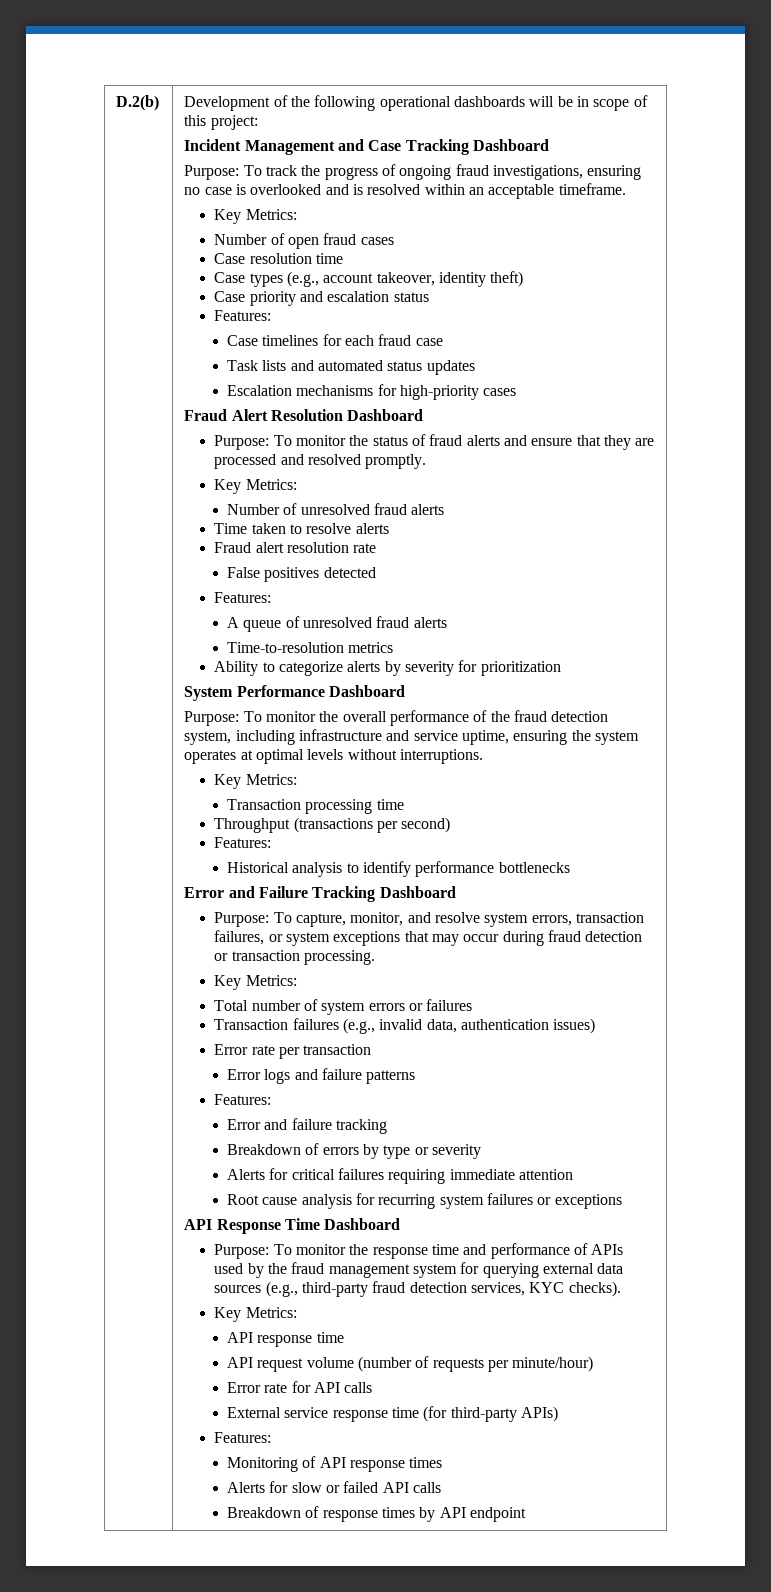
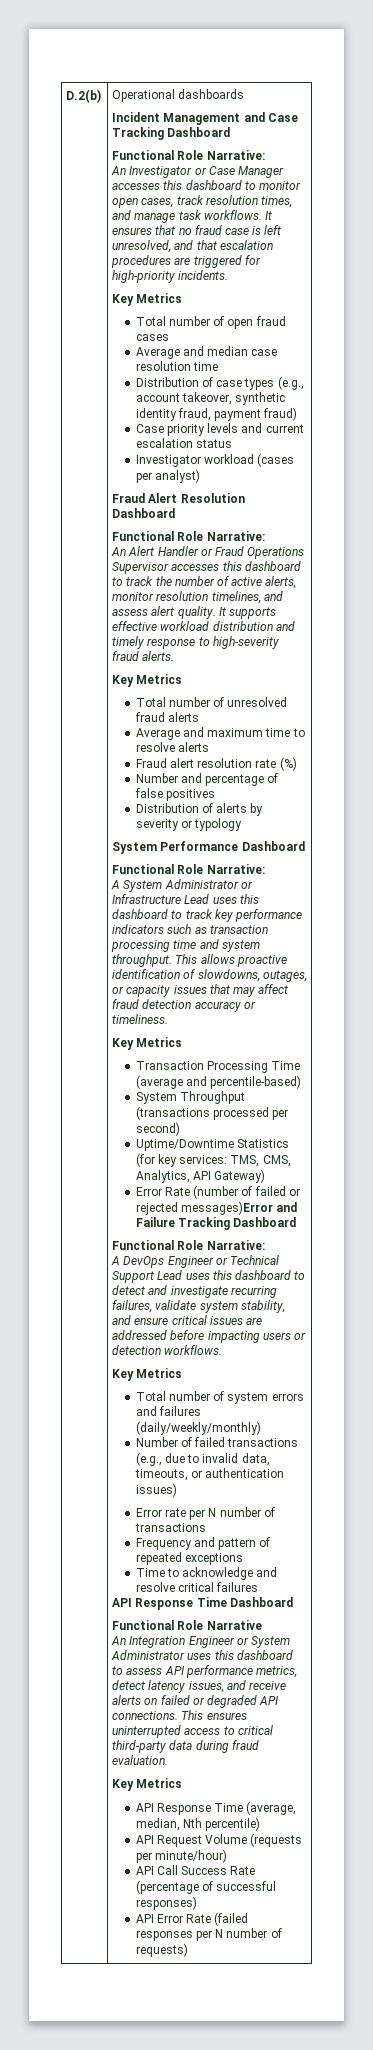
[184,95,648,111] [184,115,258,130] Development of the following operational dashboards will be in scope of this project: -> [112,89,245,102] Operational dashboards
[184,164,642,180] [184,183,626,199] [214,209,297,224] [214,234,268,245] Purpose: To track the progress of ongoing fraud investigations, ensuring no case is overlooked and is resolved within an acceptable timeframe. // Key Metrics: // Number -> [112,150,265,160] [111,166,284,178] [112,180,301,190] [112,195,292,208] [112,210,272,223] [112,225,282,235] [112,240,273,253] [111,255,261,268] [112,270,229,283] [112,293,183,306] [135,316,210,326] Functional Role Narrative: // An Investigator or Case Manager accesses this dashboard to monitor open cases, track resolution times, and manage task workflows. It ensures that no fraud case is left unresolved, and that escalation procedures are triggered for high-priority incidents. // Key Metrics // Total number
[214,253,246,264] Case -> [135,346,278,359] Average and median case
[214,272,246,283] Case -> [135,377,243,387] Distribution of case
[439,271,524,287] identity theft) -> [235,392,286,405] [135,407,298,421] synthetic identity fraud, payment fraud)
[300,291,324,302] and -> [207,423,304,433] levels and current
[214,310,272,321] [227,334,443,346] [227,360,475,375] [227,384,517,400] [184,409,424,421] [214,434,655,450] [214,454,427,469] [214,479,297,494] [227,503,445,515] [214,523,286,534] Features: // Case timelines for each fraud case // Task lists and automated status updates // Escalation mechanisms for high-priority cases // Fraud Alert Resolution Dashboard // Purpose: To monitor the status of fraud alerts and ensure that they are processed and resolved promptly. // Key Metrics: // Number of unresolved fraud alerts // Time taken -> [135,453,295,467] [135,469,200,483] [112,493,245,503] [112,508,176,518] [112,531,265,541] [111,546,305,559] [112,561,301,574] [112,576,297,589] [112,591,283,604] [112,606,276,619] [112,621,295,631] [112,636,279,649] [112,651,175,661] [112,674,183,687] [135,697,288,707] [134,712,199,722] [135,727,291,740] Investigator workload (cases per analyst) // Fraud Alert Resolution Dashboard // Functional Role Narrative: // An Alert Handler or Fraud Operations Supervisor accesses this dashboard to track the number of active alerts, monitor resolution timelines, and assess alert quality. It supports effective workload distribution and timely response to high-severity fraud alerts. // Key Metrics // Total number of unresolved fraud alerts // Average and maximum time
[227,567,376,582] [214,592,272,603] [227,616,447,632] [227,642,394,653] [214,661,344,676] // False positives detected // Features: // A queue of unresolved fraud alerts // Time-to-resolution metrics // Ability to categorize -> [279,757,297,771] [135,773,279,786] [134,788,215,801] [135,803,213,813] (%) // Number and percentage of false positives // Distribution of
[458,660,561,676] for prioritization -> [180,818,243,831] or typology
[184,710,609,726] [184,729,639,745] [184,749,483,764] [214,774,297,789] [227,799,404,814] Purpose: To monitor the overall performance of the fraud detection system, including infrastructure and service uptime, ensuring the system operates at optimal levels without interruptions. // Key Metrics: // Transaction processing time // -> [112,864,265,874] [111,879,253,892] [112,894,259,904] [112,909,302,922] [112,924,268,934] [111,939,260,952] [112,954,287,967] [112,969,307,982] [112,984,289,997] [112,999,256,1012] [112,1014,169,1024] [112,1037,183,1050] [135,1061,301,1073] [135,1075,302,1089] [135,1092,177,1104] Functional Role Narrative: // A System Administrator or Infrastructure Lead uses this dashboard to track key performance indicators such as transaction processing time and system throughput. This allows proactive identification of slowdowns, outages, or capacity issues that may affect fraud detection accuracy or timeliness. // Key Metrics // Transaction Processing Time (average and percentile-based) // System
(373, 825) none -> [212,1107,269,1120] processed
[214,837,272,848] [227,861,570,877] [184,886,456,902] [214,912,645,927] [214,930,643,946] [214,950,376,965] [214,975,297,990] Features: // Historical analysis to identify performance bottlenecks // Error and Failure Tracking Dashboard // Purpose: To capture, monitor, and resolve system errors, transaction failures, or system exceptions that may occur during fraud detection or transaction processing. // Key Metrics: -> [135,1139,289,1151] [135,1153,291,1167] [135,1169,266,1183] [135,1185,300,1199] [135,1201,298,1215] [135,1217,297,1230] [112,1240,265,1250] [111,1255,279,1268] [112,1270,306,1283] [112,1285,277,1298] [112,1300,285,1313] [112,1315,262,1325] [112,1330,306,1343] [112,1345,223,1355] [112,1368,183,1381] Uptime/Downtime Statistics (for key services: TMS, CMS, Analytics, API Gateway) // Error Rate (number of failed or rejected messages)Error and Failure Tracking Dashboard // Functional Role Narrative: // A DevOps Engineer or Technical Support Lead uses this dashboard to detect and investigate recurring failures, validate system stability, and ensure critical issues are addressed before impacting users or detection workflows. // Key Metrics
[409,999,473,1011] [214,1018,457,1034] or failures // Transaction failures (e.g., invalid data, -> [135,1406,201,1416] [135,1421,261,1435] [135,1437,299,1447] [135,1452,270,1466] [134,1469,202,1481] and failures (daily/weekly/monthly) // Number of failed transactions (e.g., due to invalid data, timeouts, or
[303,1044,372,1055] [227,1068,416,1084] [214,1094,272,1105] [227,1118,388,1134] [227,1143,481,1159] [227,1168,573,1184] [227,1193,622,1209] [184,1218,401,1234] [214,1243,624,1259] [214,1262,624,1278] [214,1281,621,1297] [214,1307,297,1322] [227,1332,344,1347] [227,1356,594,1372] [227,1381,373,1393] [227,1406,558,1422] [214,1432,272,1443] [227,1456,443,1472] [227,1481,441,1493] [227,1506,526,1522] transaction // Error logs and failure patterns // Features: // Error and failure tracking // Breakdown of errors by type or severity // Alerts for critical failures requiring immediate attention // Root cause analysis for recurring system failures or exceptions // API Response Time Dashboard // Purpose: To monitor the response time and performance of APIs used by the fraud management system for querying external data sources (e.g., third-party fraud detection services, KYC checks). // Key Metrics: // API response time // API request volume (number of requests per minute/hour) // Error rate for API calls // External service response time (for third-party APIs) // Features: // Monitoring of API response times // Alerts for slow or failed API calls // Breakdown of response times by API endpoint -> [208,1507,275,1517] [134,1523,206,1532] [135,1537,271,1550] [135,1552,243,1565] [135,1567,278,1580] [135,1582,259,1592] [112,1597,293,1610] [112,1620,262,1630] [111,1636,290,1648] [111,1650,293,1660] [112,1665,297,1678] [112,1680,286,1693] [112,1695,279,1708] [112,1710,247,1720] [112,1725,273,1738] [112,1740,259,1753] [112,1755,169,1765] [112,1778,183,1791] [135,1801,297,1815] [135,1817,261,1831] [135,1833,303,1847] [135,1849,227,1863] [135,1865,256,1875] [135,1880,277,1894] [135,1896,197,1910] [135,1912,249,1926] [135,1928,282,1941] [135,1943,188,1957] N number of transactions // Frequency and pattern of repeated exceptions // Time to acknowledge and resolve critical failures // API Response Time Dashboard // Functional Role Narrative // An Integration Engineer or System Administrator uses this dashboard to assess API performance metrics, detect latency issues, and receive alerts on failed or degraded API connections. This ensures uninterrupted access to critical third-party data during fraud evaluation. // Key Metrics // API Response Time (average, median, Nth percentile) // API Request Volume (requests per minute/hour) // API Call Success Rate (percentage of successful responses) // API Error Rate (failed responses per N number of requests)

